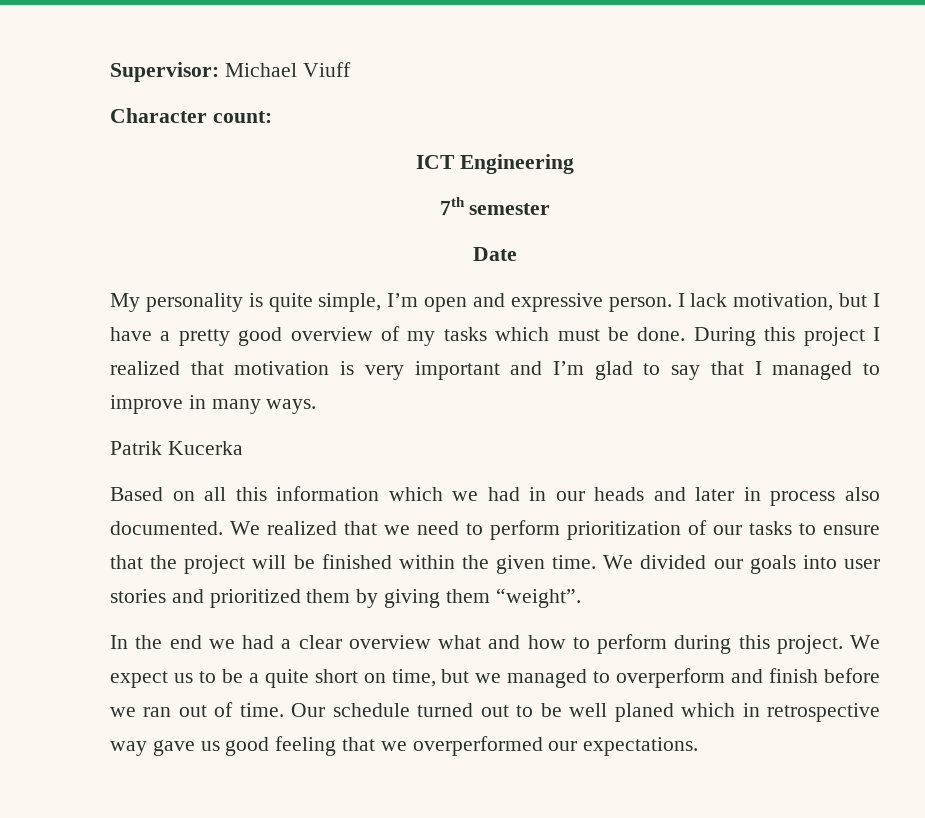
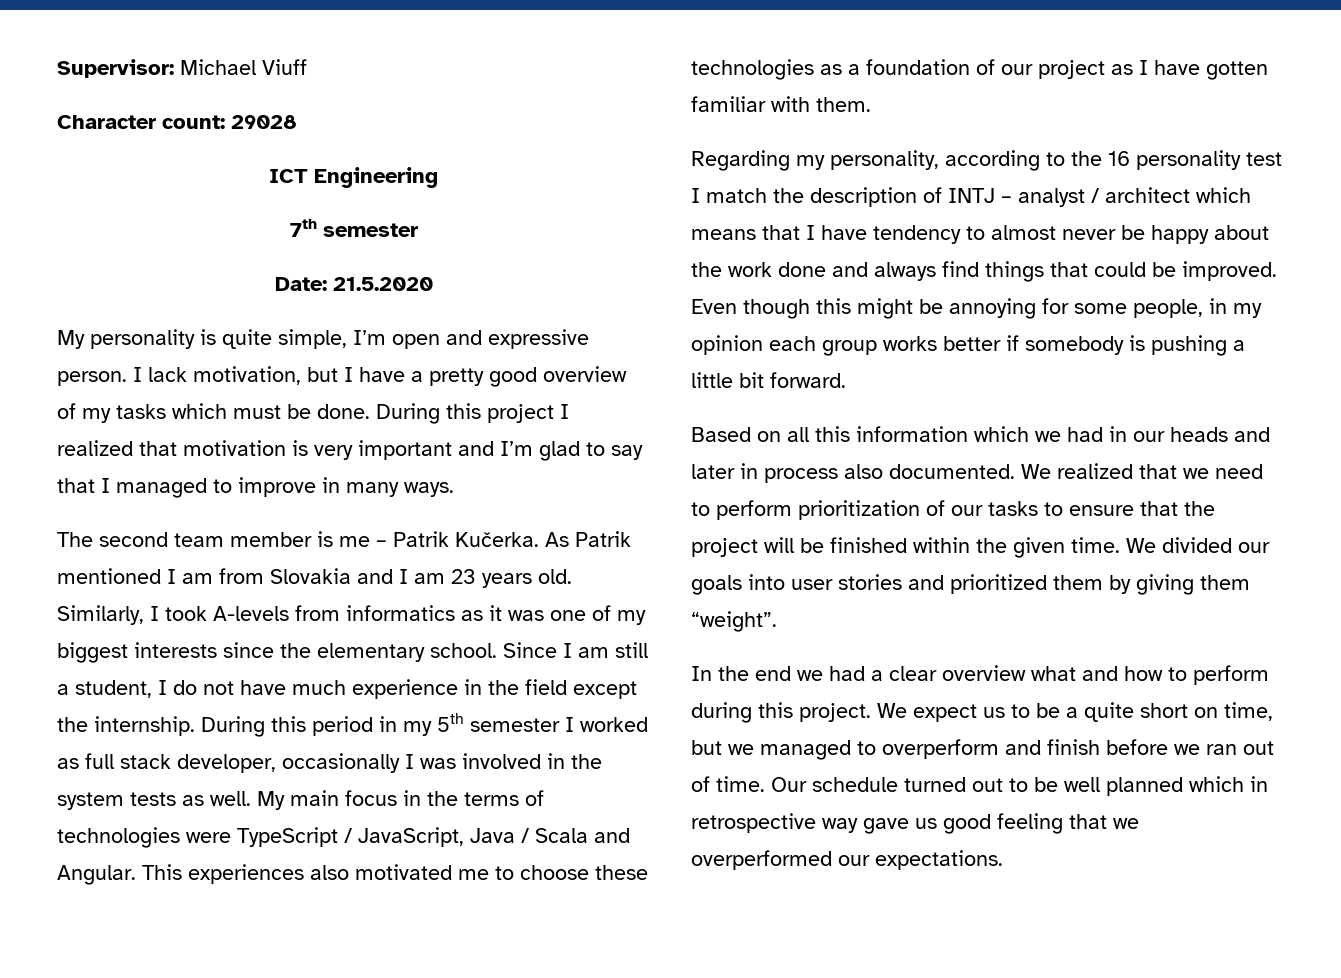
(272, 117) none -> [231,115,297,129] 29028
[473,247,517,261] Date -> [274,277,433,291] Date: 21.5.2020
[110,441,243,455] Patrik Kucerka -> [57,531,631,547] [57,568,572,588] [57,605,646,625] [57,642,648,663] [57,679,637,699] [57,713,648,737] [57,753,602,773] [57,790,544,810] [57,827,630,848] [57,864,648,885] [691,59,1268,80] [691,96,871,112] [691,150,1282,171] [691,187,1251,207] [691,225,1269,244] [691,261,1277,282] [691,298,1262,319] [691,335,1245,356] [691,372,846,388] The second team member is me – Patrik Kučerka. As Patrik mentioned I am from Slovakia and I am 23 years old. Similarly, I took A-levels from informatics as it was one of my biggest interests since the elementary school. Since I am still a student, I do not have much experience in the field except the internship. During this period in my 5th semester I worked as full stack developer, occasionally I was involved in the system tests as well. My main focus in the terms of technologies were TypeScript / JavaScript, Java / Scala and Angular. This experiences also motivated me to choose these technologies as a foundation of our project as I have gotten familiar with them. // Regarding my personality, according to the 16 personality test I match the description of INTJ – analyst / architect which means that I have tendency to almost never be happy about the work done and always find things that could be improved. Even though this might be annoying for some people, in my opinion each group works better if somebody is pushing a little bit forward.
[614,703,674,722] planed -> [1106,777,1183,796] planned

